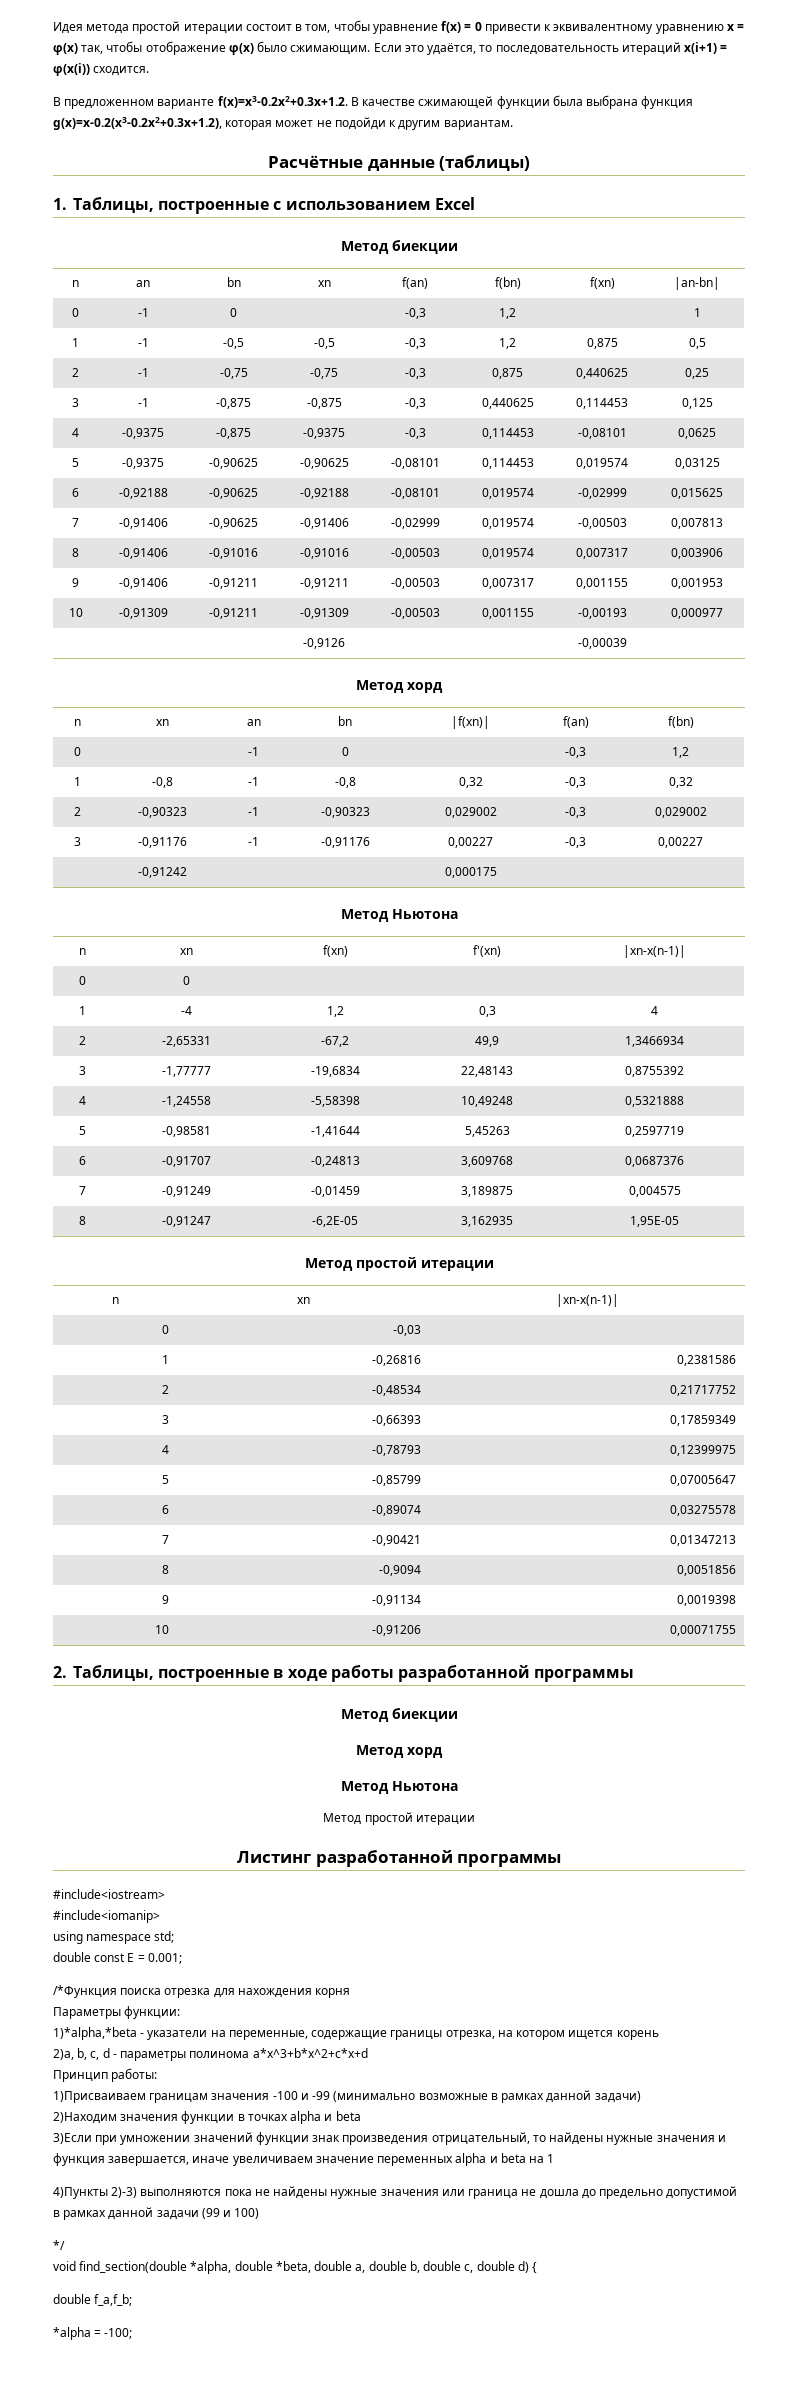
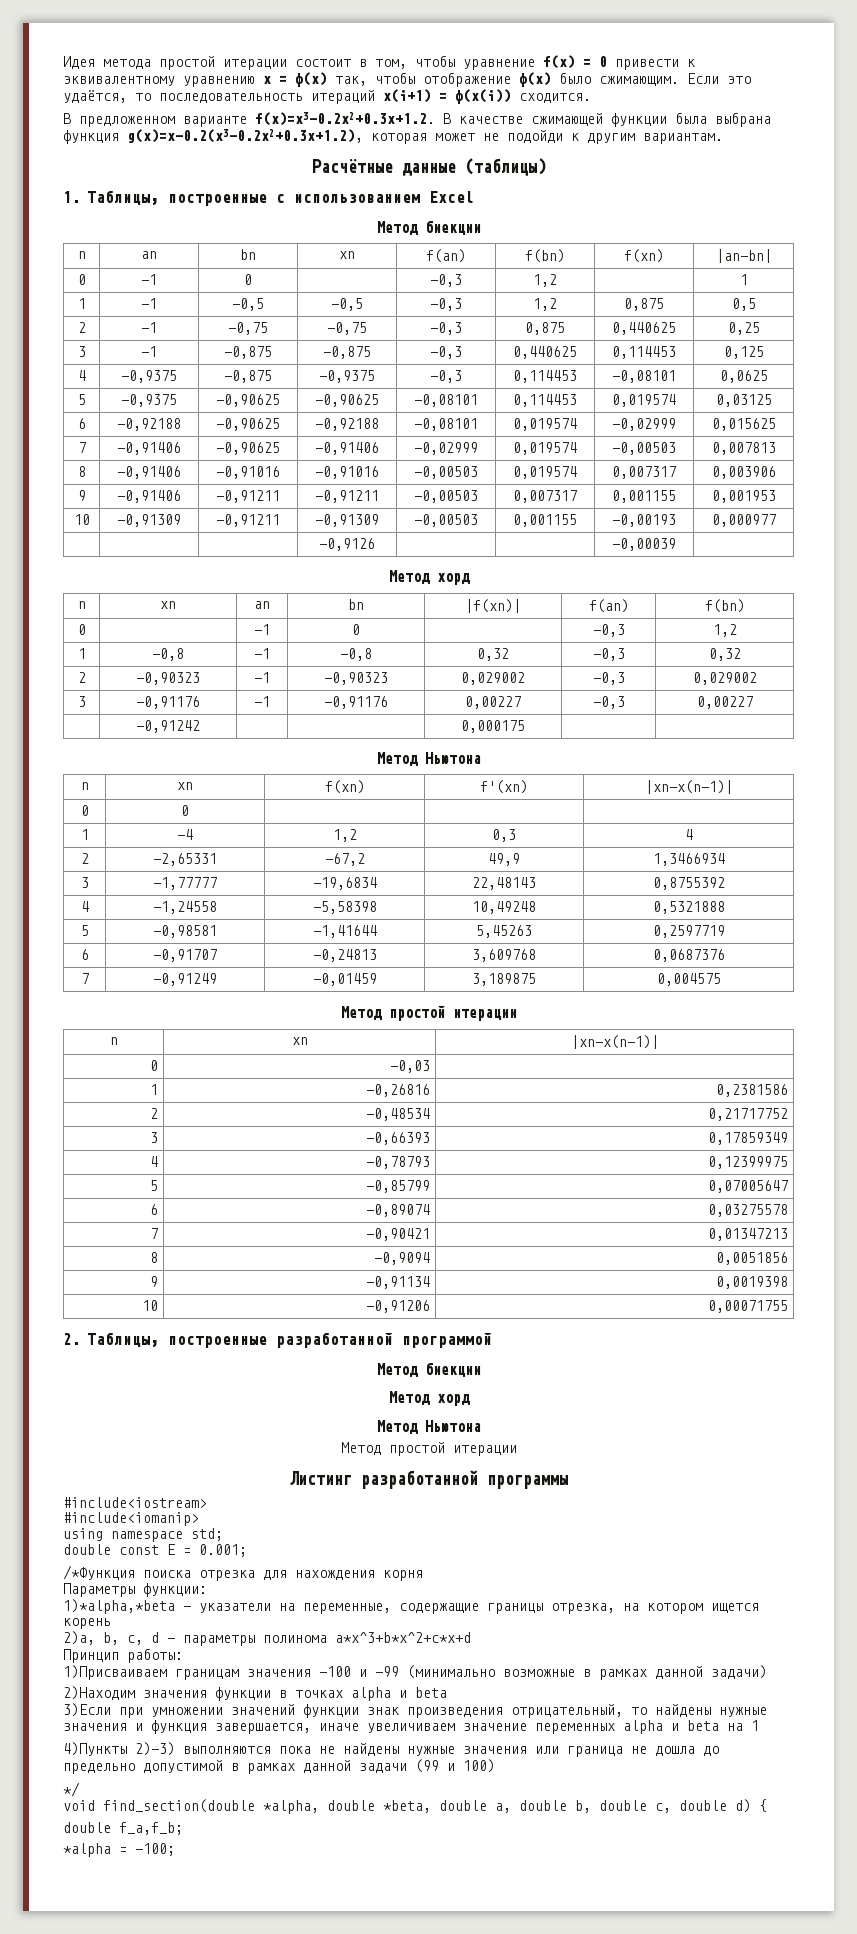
[79,1216,86,1225] [161,1216,211,1227] [312,1216,358,1227] [461,1216,513,1227] [630,1216,679,1227] // 8 | -0,91247 | -6,2E-05 | 3,162935 | 1,95E-05 -> (721, 979) none
[273,1665,635,1682] в ходе работы разработанной программы -> [276,1332,492,1348] разработанной программой

